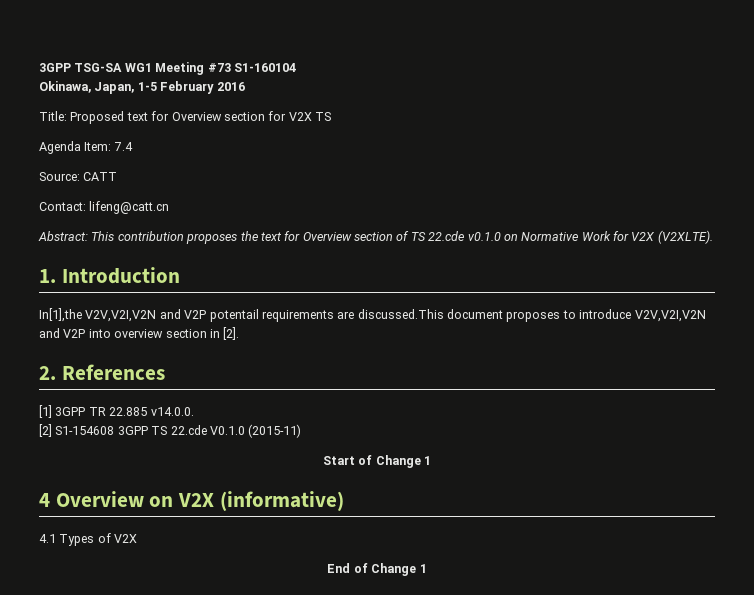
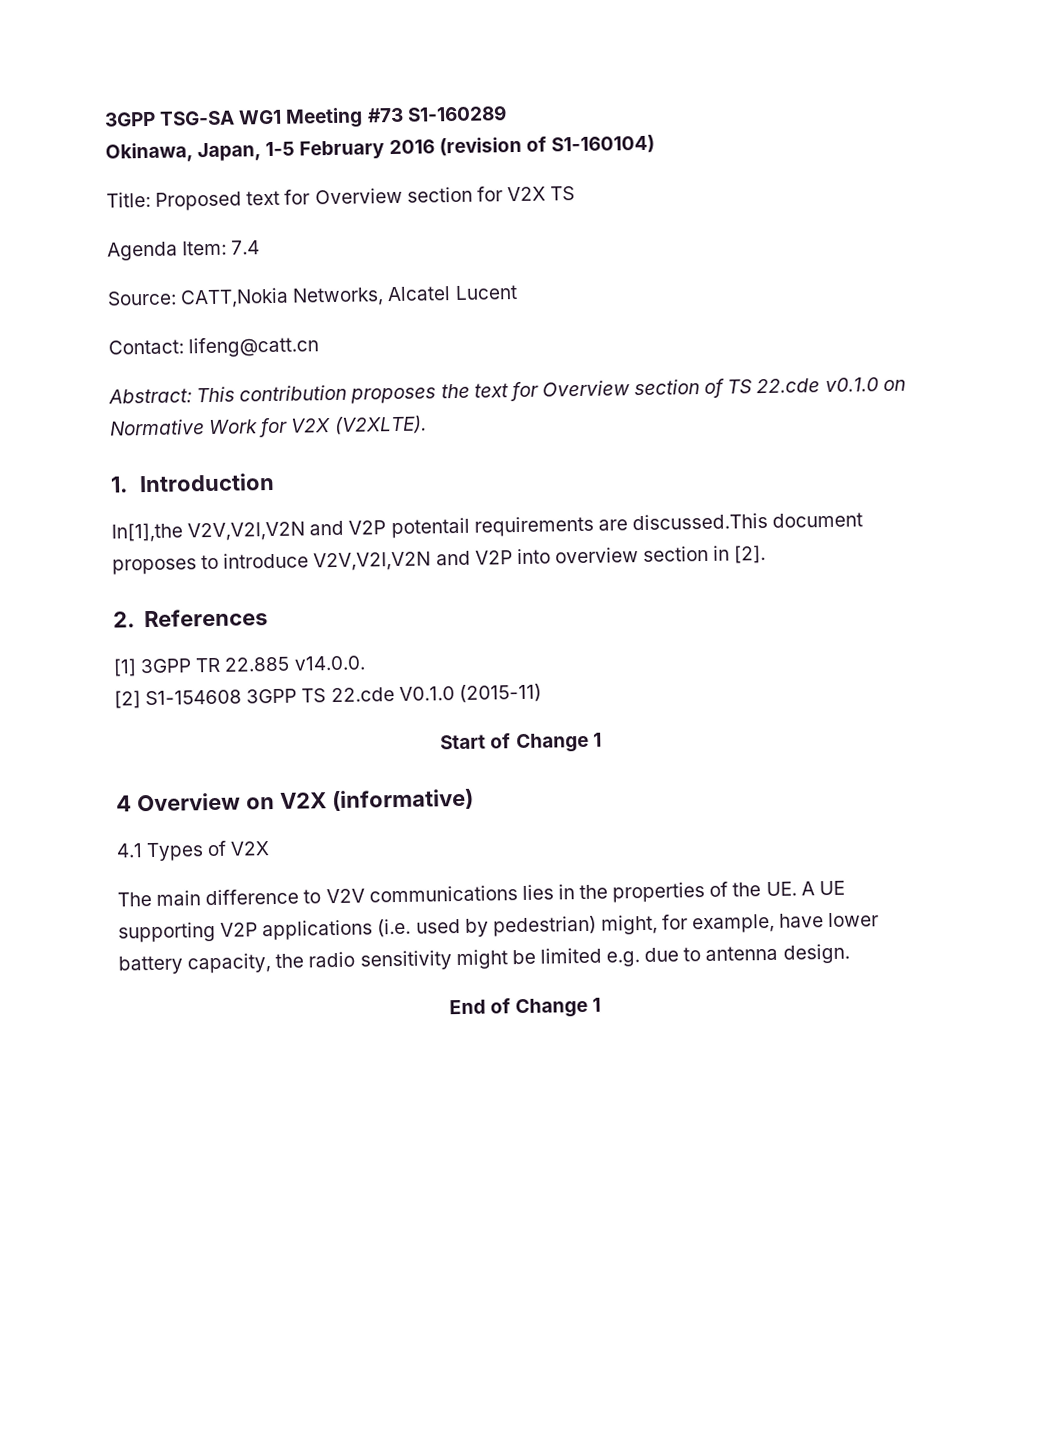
[233,63,296,72] S1-160104 -> [406,105,507,122] S1-160289
(245, 86) none -> [438,134,655,157] (revision of S1-160104)
[83,172,118,181] CATT -> [180,285,518,309] CATT,Nokia Networks, Alcatel Lucent
(138, 538) none -> [117,880,845,907] [118,912,880,943] [118,943,850,975] // The main difference to V2V communications lies in the properties of the UE. A UE supporting V2P applications (i.e. used by pedestrian) might, for example, have lower battery capacity, the radio sensitivity might be limited e.g. due to antenna design.

